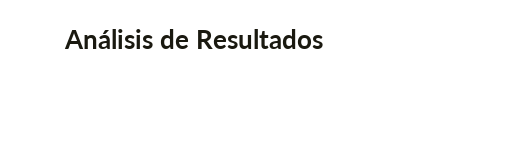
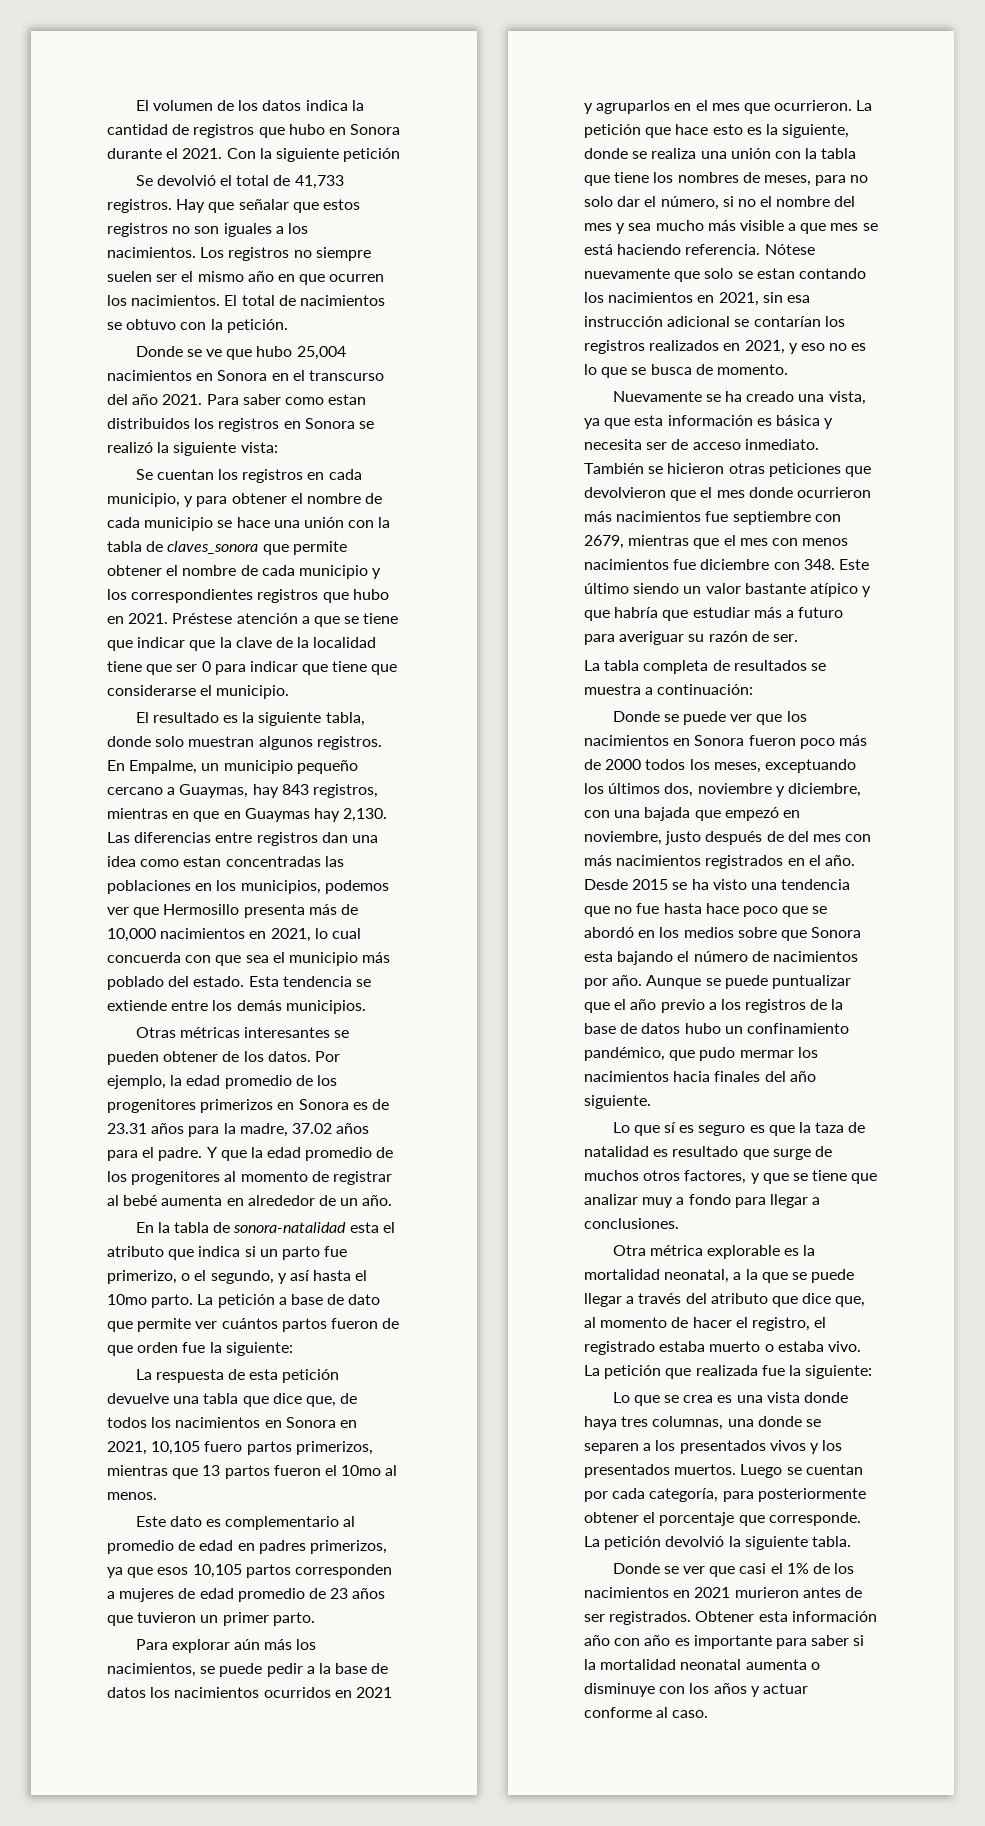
[64,29,323,49] Análisis de Resultados -> [135,100,364,111] [107,124,401,138] [107,148,401,162] [135,175,344,189] [107,199,360,213] [107,223,308,237] [107,247,371,261] [107,271,385,285] [107,295,385,306] [107,319,288,333] [135,346,346,360] [107,370,384,381] [107,394,367,405] [107,418,374,432] [107,442,278,456] [135,469,362,483] [107,493,383,507] [107,517,391,531] [107,541,347,555] [107,565,382,579] [107,589,389,603] [107,613,399,627] [107,637,377,651] [107,661,398,675] [107,685,290,699] [135,712,365,726] [107,736,382,750] [107,760,358,774] [107,784,378,798] [107,808,388,822] [107,832,378,846] [107,856,344,867] [107,880,389,894] [107,904,358,918] [107,928,361,942] [107,952,391,966] [107,976,371,990] [107,1000,366,1014] [135,1027,350,1038] [107,1051,340,1065] [107,1075,337,1089] [107,1099,389,1113] [107,1123,370,1137] [107,1147,394,1161] [107,1171,392,1185] [107,1195,393,1206] [135,1222,395,1233] [107,1246,348,1260] [107,1270,368,1284] [107,1294,381,1308] [107,1318,400,1332] [107,1342,293,1356] [135,1369,340,1383] [107,1393,358,1407] [107,1417,357,1428] [107,1441,373,1455] [107,1465,398,1479] [107,1492,157,1500] [135,1516,356,1530] [107,1540,387,1554] [107,1564,392,1578] [107,1588,386,1602] [107,1612,315,1626] [135,1639,317,1653] [107,1663,389,1677] [107,1687,392,1698] [584,100,873,114] [584,124,850,138] [584,148,857,159] [584,172,869,186] [584,196,856,210] [584,220,878,234] [584,244,815,255] [584,268,866,282] [584,292,810,306] [584,316,845,327] [584,340,867,354] [584,364,788,378] [612,391,866,405] [584,415,834,429] [584,439,819,450] [584,463,871,477] [584,487,871,501] [584,511,841,525] [584,535,849,549] [584,559,869,570] [584,583,872,597] [584,607,844,621] [584,631,798,645] [584,660,826,674] [584,684,754,695] [612,711,807,725] [584,735,867,749] [584,759,856,773] [584,783,861,797] [584,807,800,821] [584,831,872,845] [584,855,855,869] [584,879,851,890] [584,903,828,917] [584,927,862,941] [584,951,858,965] [584,975,851,989] [584,999,844,1013] [584,1023,849,1034] [584,1047,818,1061] [584,1071,816,1082] [584,1095,651,1109] [612,1122,866,1136] [584,1146,832,1160] [584,1170,878,1184] [584,1194,821,1208] [584,1218,679,1229] [612,1245,816,1259] [584,1269,855,1283] [584,1293,866,1307] [584,1317,827,1331] [584,1341,861,1355] [584,1365,873,1379] [612,1392,849,1406] [584,1416,821,1430] [584,1440,843,1454] [584,1464,863,1478] [584,1488,866,1502] [584,1512,861,1526] [584,1536,851,1550] [612,1563,855,1577] [584,1587,862,1598] [584,1611,877,1625] [584,1635,865,1649] [584,1659,820,1670] [584,1683,808,1697] [584,1707,709,1718] El volumen de los datos indica la cantidad de registros que hubo en Sonora durante el 2021. Con la siguiente petición // Se devolvió el total de 41,733 registros. Hay que señalar que estos registros no son iguales a los nacimientos. Los registros no siempre suelen ser el mismo año en que ocurren los nacimientos. El total de nacimientos se obtuvo con la petición. // Donde se ve que hubo 25,004 nacimientos en Sonora en el transcurso del año 2021. Para saber como estan distribuidos los registros en Sonora se realizó la siguiente vista: // Se cuentan los registros en cada municipio, y para obtener el nombre de cada municipio se hace una unión con la tabla de claves_sonora que permite obtener el nombre de cada municipio y los correspondientes registros que hubo en 2021. Préstese atención a que se tiene que indicar que la clave de la localidad tiene que ser 0 para indicar que tiene que considerarse el municipio. // El resultado es la siguiente tabla, donde solo muestran algunos registros. En Empalme, un municipio pequeño cercano a Guaymas, hay 843 registros, mientras en que en Guaymas hay 2,130. Las diferencias entre registros dan una idea como estan concentradas las poblaciones en los municipios, podemos ver que Hermosillo presenta más de 10,000 nacimientos en 2021, lo cual concuerda con que sea el municipio más poblado del estado. Esta tendencia se extiende entre los demás municipios. // Otras métricas interesantes se pueden obtener de los datos. Por ejemplo, la edad promedio de los progenitores primerizos en Sonora es de 23.31 años para la madre, 37.02 años para el padre. Y que la edad promedio de los progenitores al momento de registrar al bebé aumenta en alrededor de un año. // En la tabla de sonora-natalidad esta el atributo que indica si un parto fue primerizo, o el segundo, y así hasta el 10mo parto. La petición a base de dato que permite ver cuántos partos fueron de que orden fue la siguiente: // La respuesta de esta petición devuelve una tabla que dice que, de todos los nacimientos en Sonora en 2021, 10,105 fuero partos primerizos, mientras que 13 partos fueron el 10mo al menos. // Este dato es complementario al promedio de edad en padres primerizos, ya que esos 10,105 partos corresponden a mujeres de edad promedio de 23 años que tuvieron un primer parto. // Para explorar aún más los nacimientos, se puede pedir a la base de datos los nacimientos ocurridos en 2021 y agruparlos en el mes que ocurrieron. La petición que hace esto es la siguiente, donde se realiza una unión con la tabla que tiene los nombres de meses, para no solo dar el número, si no el nombre del mes y sea mucho más visible a que mes se está haciendo referencia. Nótese nuevamente que solo se estan contando los nacimientos en 2021, sin esa instrucción adicional se contarían los registros realizados en 2021, y eso no es lo que se busca de momento. // Nuevamente se ha creado una vista, ya que esta información es básica y necesita ser de acceso inmediato. También se hicieron otras peticiones que devolvieron que el mes donde ocurrieron más nacimientos fue septiembre con 2679, mientras que el mes con menos nacimientos fue diciembre con 348. Este último siendo un valor bastante atípico y que habría que estudiar más a futuro para averiguar su razón de ser. // La tabla completa de resultados se muestra a continuación: // Donde se puede ver que los nacimientos en Sonora fueron poco más de 2000 todos los meses, exceptuando los últimos dos, noviembre y diciembre, con una bajada que empezó en noviembre, justo después de del mes con más nacimientos registrados en el año. Desde 2015 se ha visto una tendencia que no fue hasta hace poco que se abordó en los medios sobre que Sonora esta bajando el número de nacimientos por año. Aunque se puede puntualizar que el año previo a los registros de la base de datos hubo un confinamiento pandémico, que pudo mermar los nacimientos hacia finales del año siguiente. // Lo que sí es seguro es que la taza de natalidad es resultado que surge de muchos otros factores, y que se tiene que analizar muy a fondo para llegar a conclusiones. // Otra métrica explorable es la mortalidad neonatal, a la que se puede llegar a través del atributo que dice que, al momento de hacer el registro, el registrado estaba muerto o estaba vivo. La petición que realizada fue la siguiente: // Lo que se crea es una vista donde haya tres columnas, una donde se separen a los presentados vivos y los presentados muertos. Luego se cuentan por cada categoría, para posteriormente obtener el porcentaje que corresponde. La petición devolvió la siguiente tabla. // Donde se ver que casi el 1% de los nacimientos en 2021 murieron antes de ser registrados. Obtener esta información año con año es importante para saber si la mortalidad neonatal aumenta o disminuye con los años y actuar conforme al caso.

